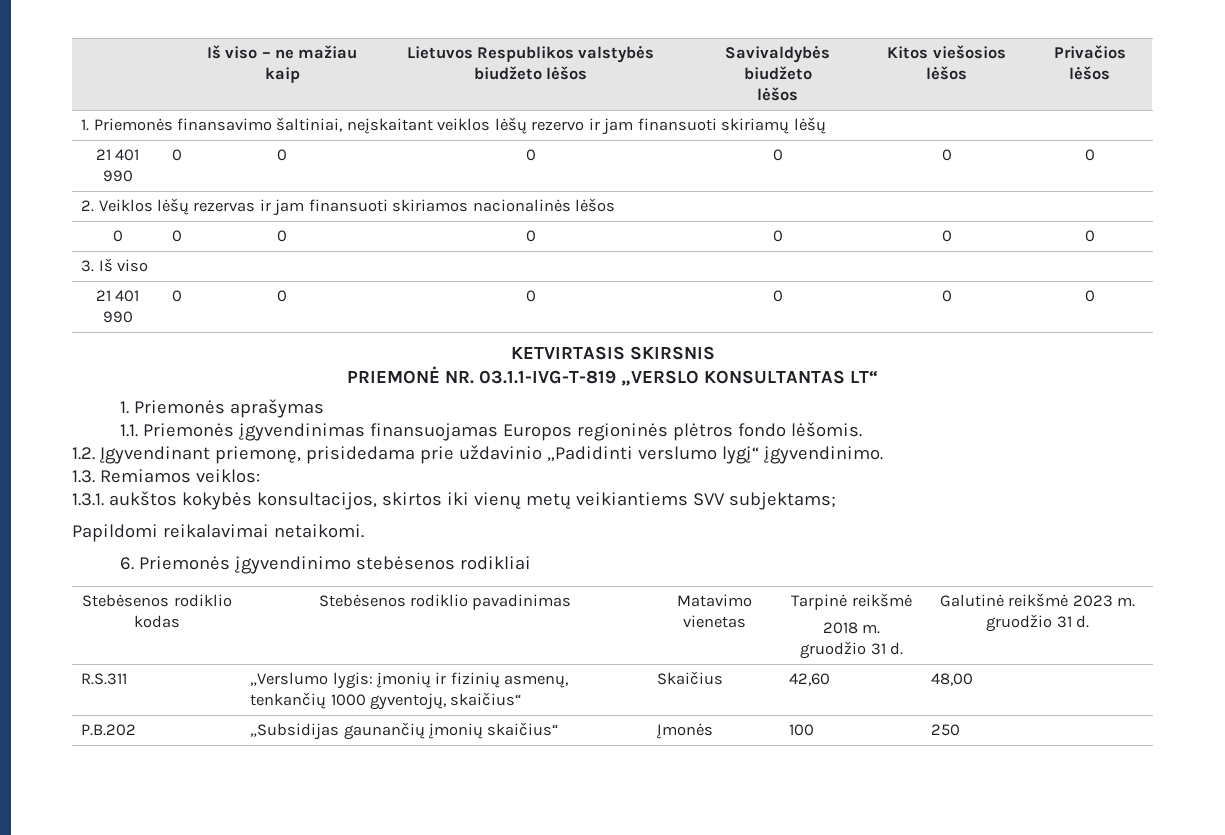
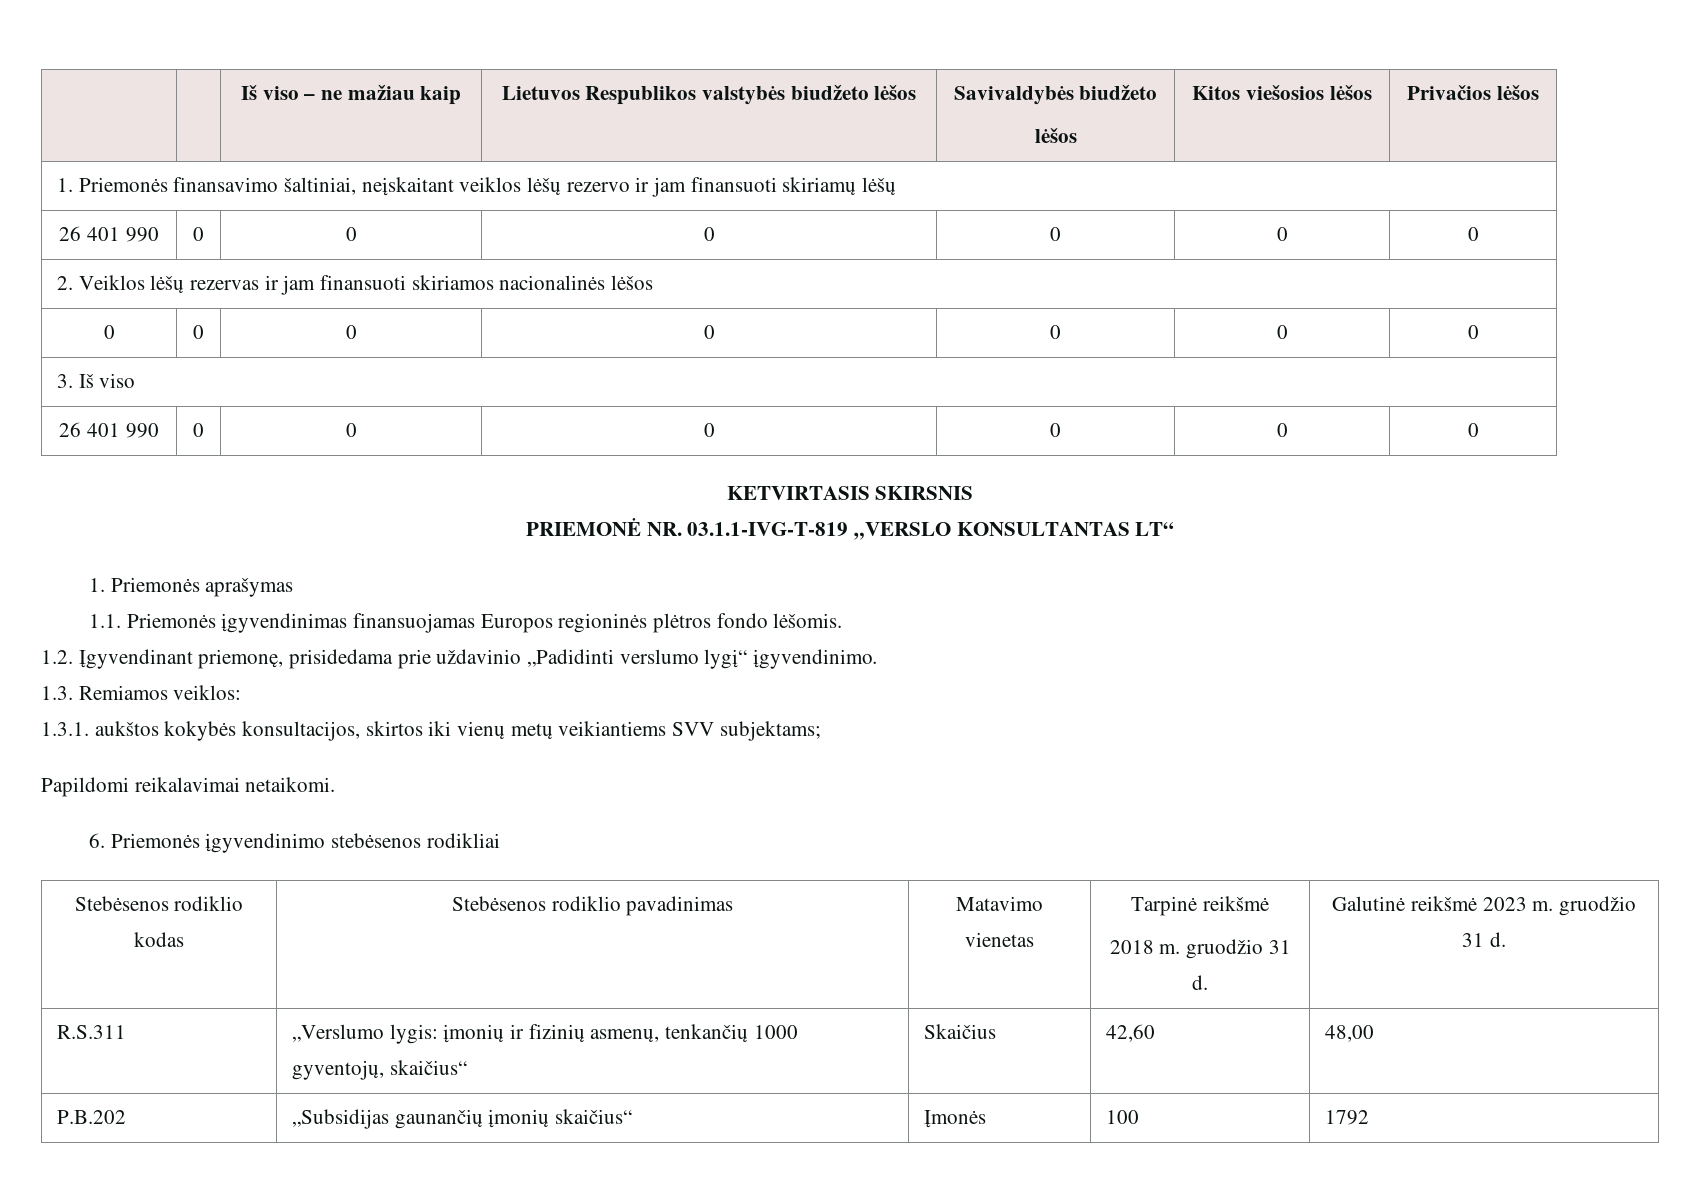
[95,149,111,160] 21 -> [59,226,82,241] 26
[95,290,111,301] 21 -> [59,422,82,437] 26
[931,724,961,736] 250 -> [1324,1110,1369,1125] 1792

